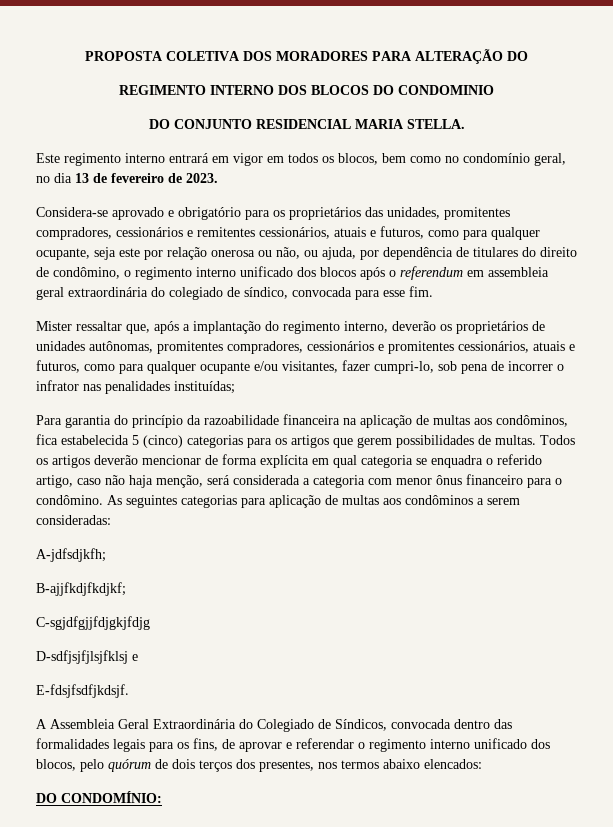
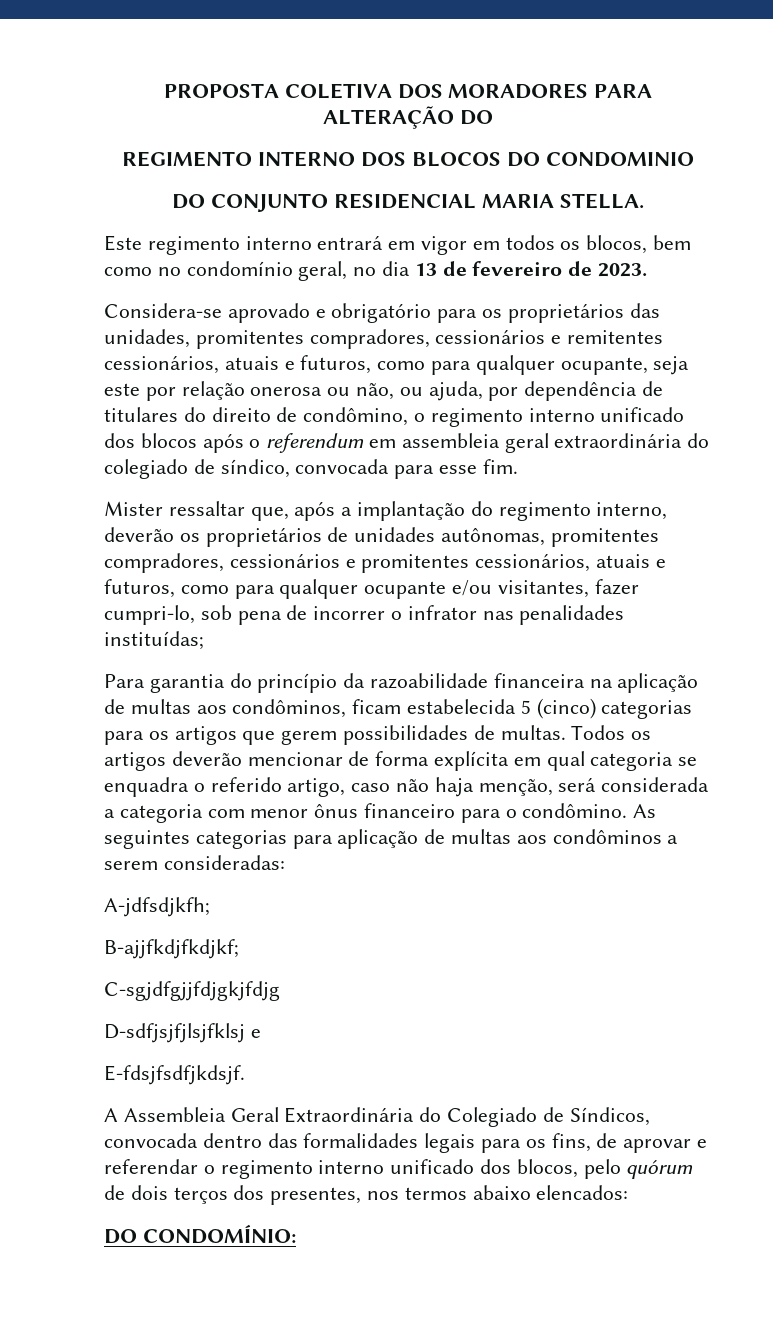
[36,434,58,445] fica -> [352,699,402,714] ficam

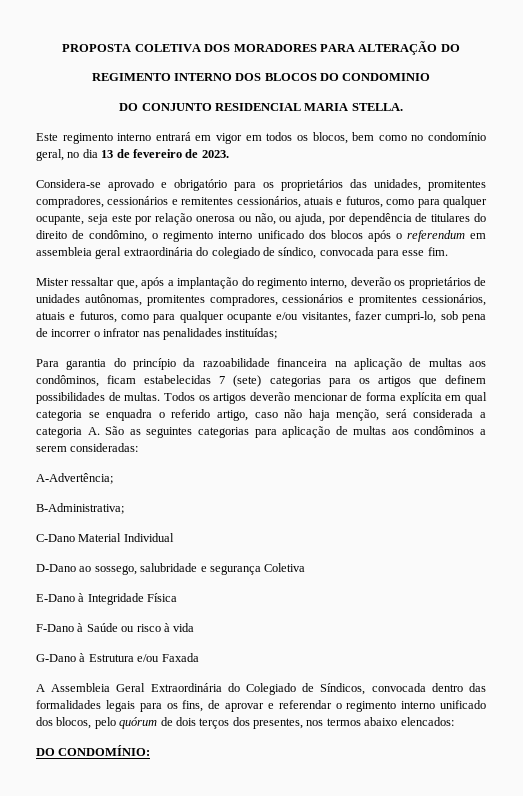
[407,698,596,719] estabelecida 5 (cinco) -> [144,375,262,387] estabelecidas 7 (sete)
[281,730,338,745] gerem -> [445,375,487,384] definem
[207,803,657,823] com menor ônus financeiro para o condômino. As -> [87,426,141,435] A. São as
[104,897,210,917] [104,939,239,959] [104,981,280,1001] [104,1023,261,1043] [104,1065,245,1085] A-jdfsdjkfh; // B-ajjfkdjfkdjkf; // C-sgjdfgjjfdjgkjfdjg // D-sdfjsjfjlsjfklsj e // E-fdsjfsdfjkdsjf. -> [36,473,113,484] [36,503,124,514] [36,533,174,542] [36,563,306,575] [36,593,178,605] [36,623,195,632] [36,653,199,662] A-Advertência; // B-Administrativa; // C-Dano Material Individual // D-Dano ao sossego, salubridade e segurança Coletiva // E-Dano à Integridade Física // F-Dano à Saúde ou risco à vida // G-Dano à Estrutura e/ou Faxada

